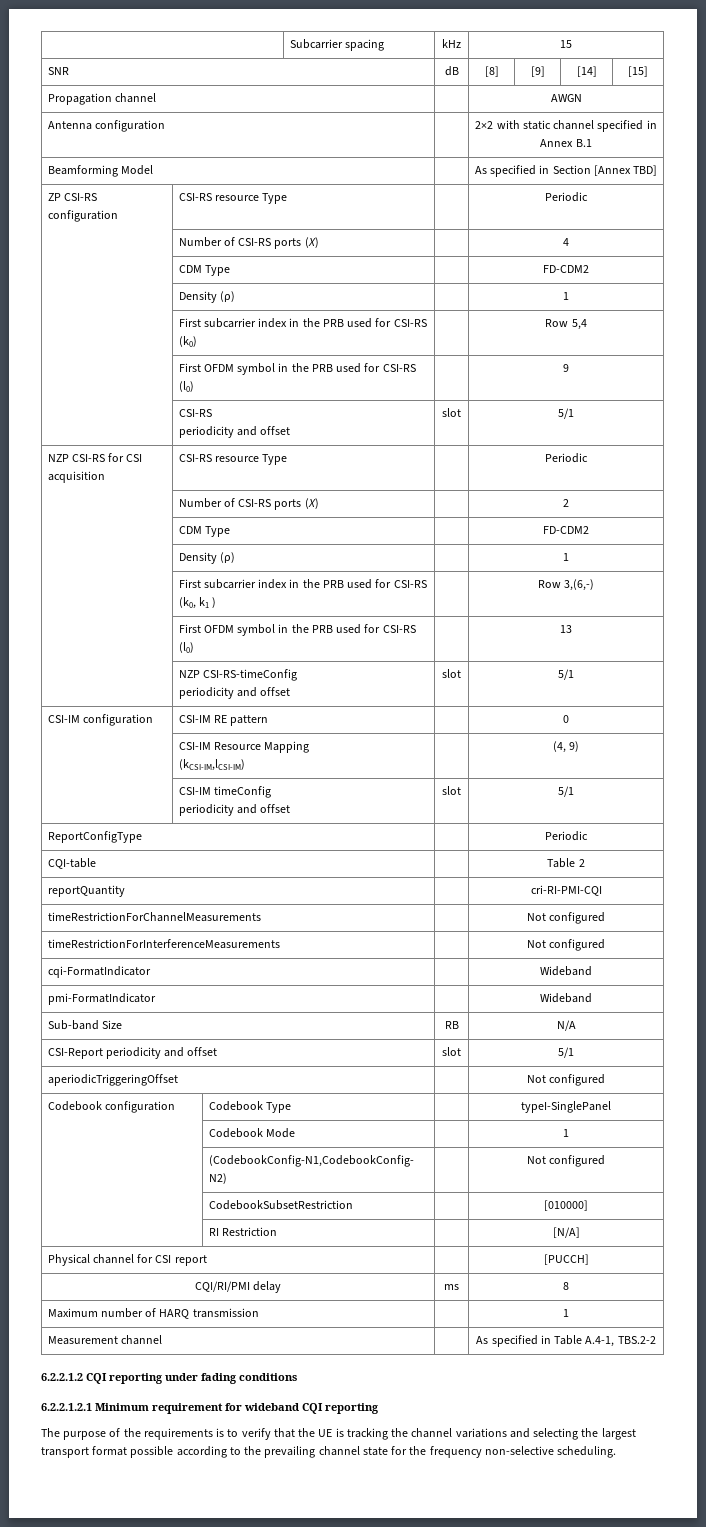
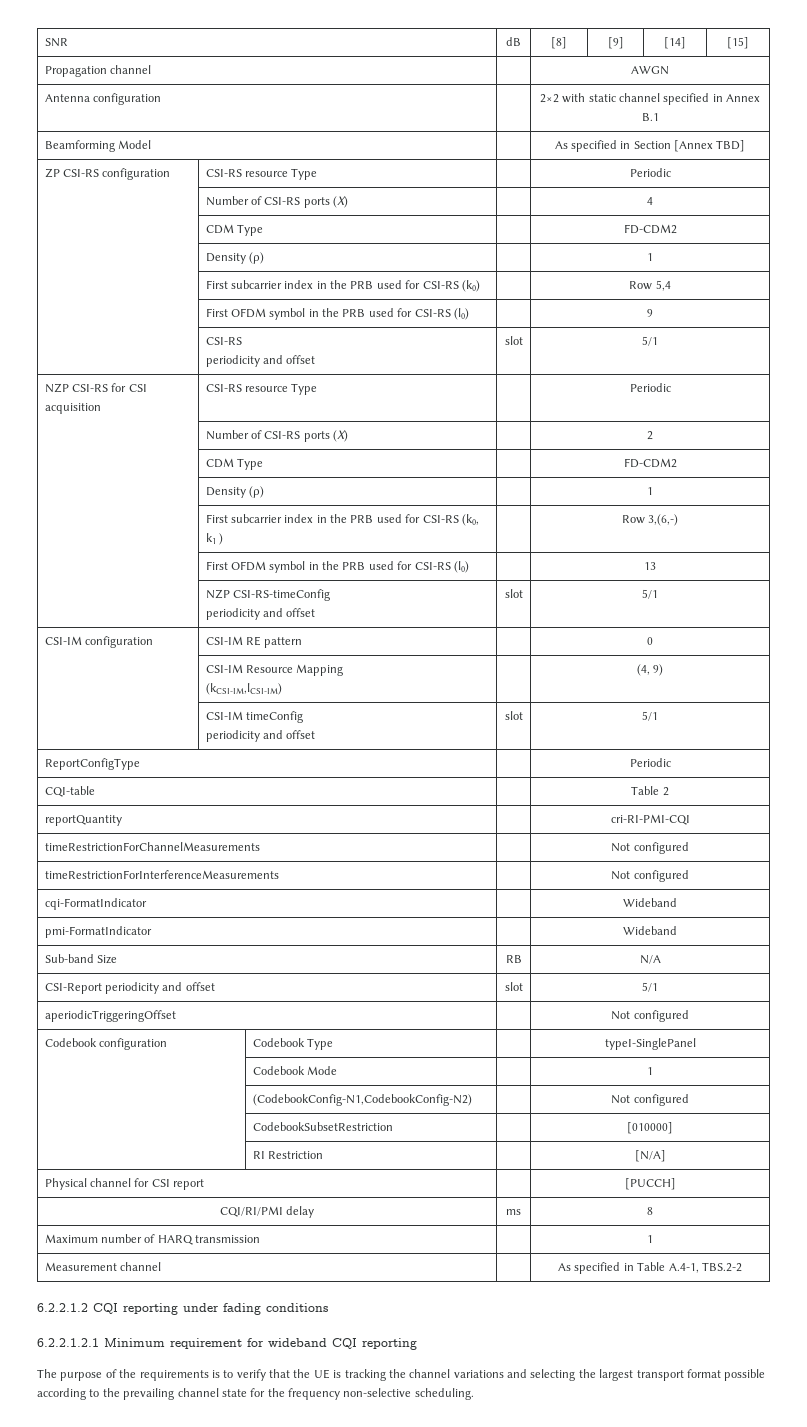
[289,39,384,51] [442,39,461,48] [560,40,572,48] | Subcarrier spacing | kHz | 15 // -> (44, 42) none

